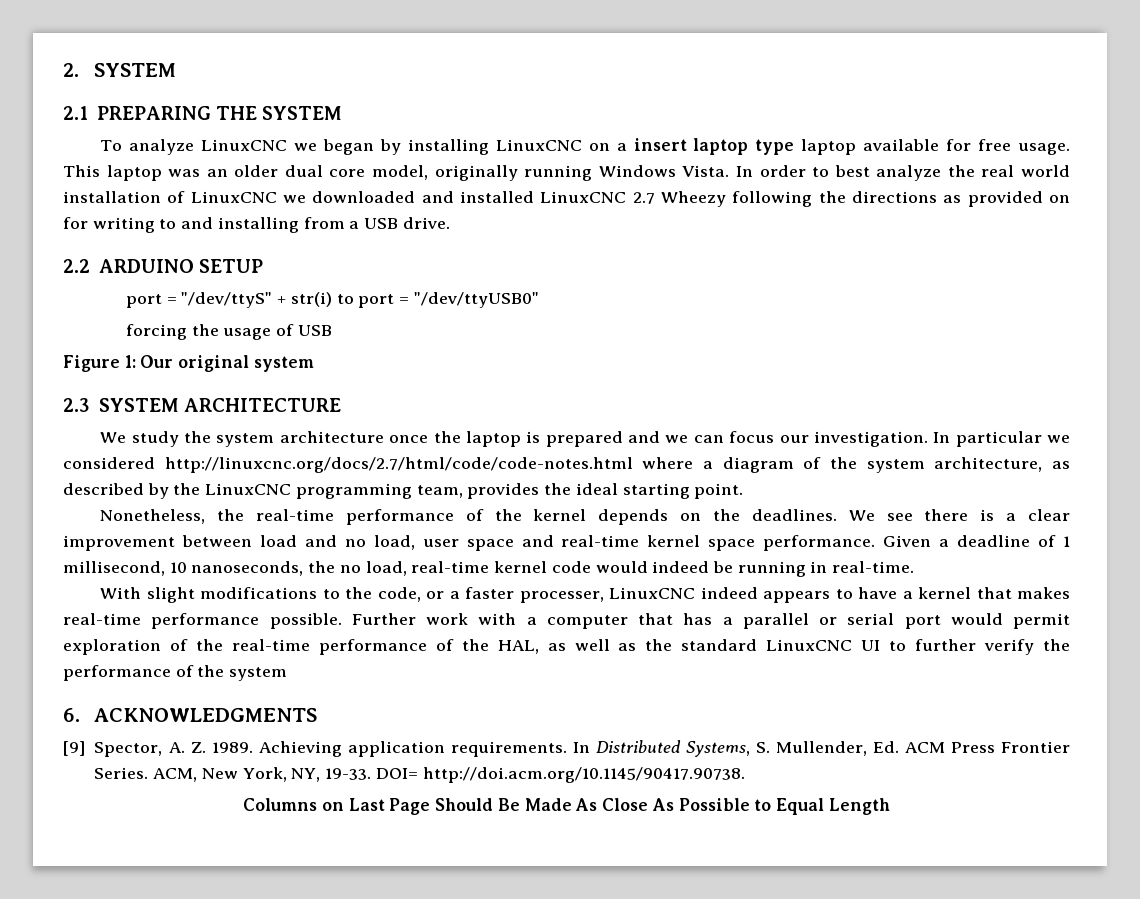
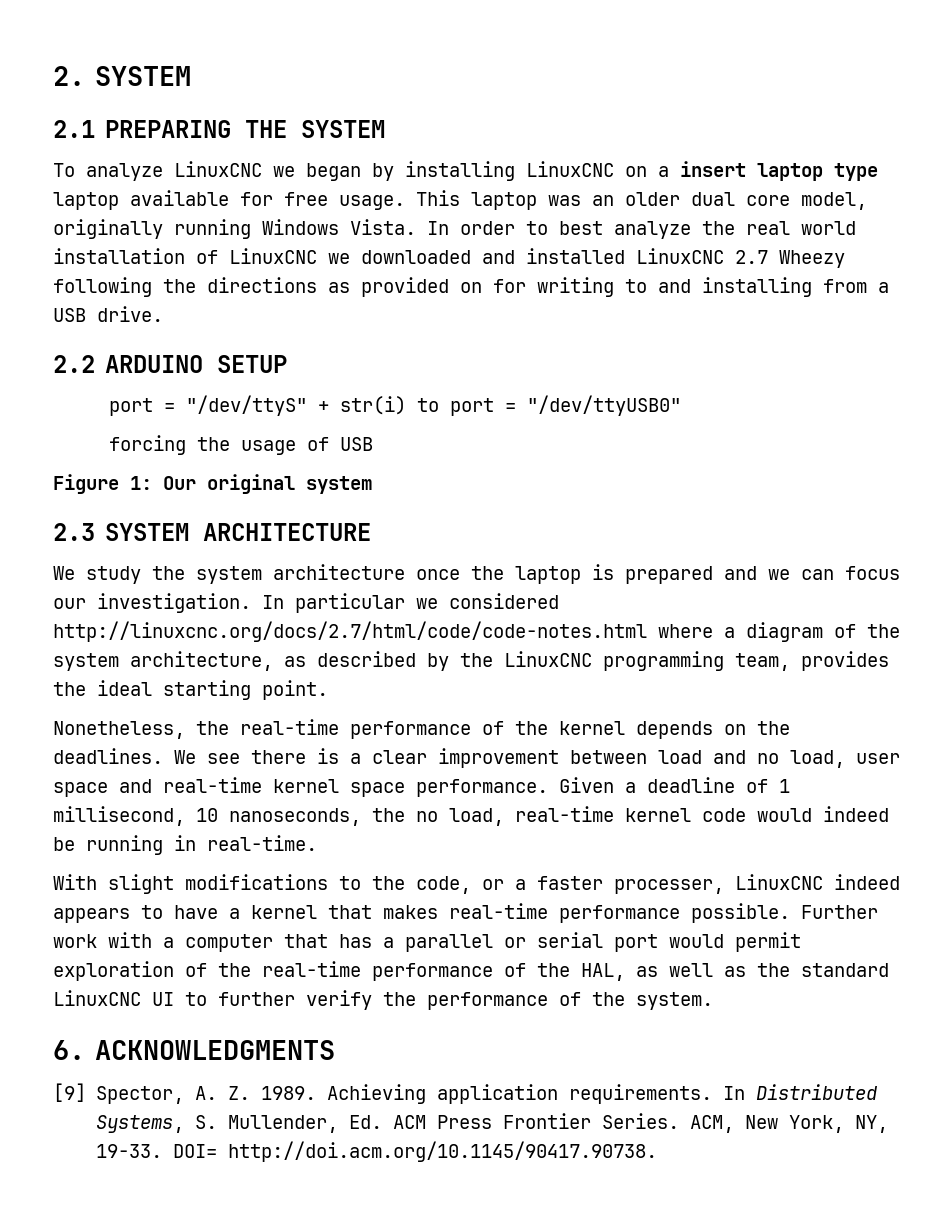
[229,667,288,681] system -> [636,992,713,1010] system.
[243,798,890,815] // Columns on Last Page Should Be Made As Close As Possible to Equal Length -> (657, 1151) none

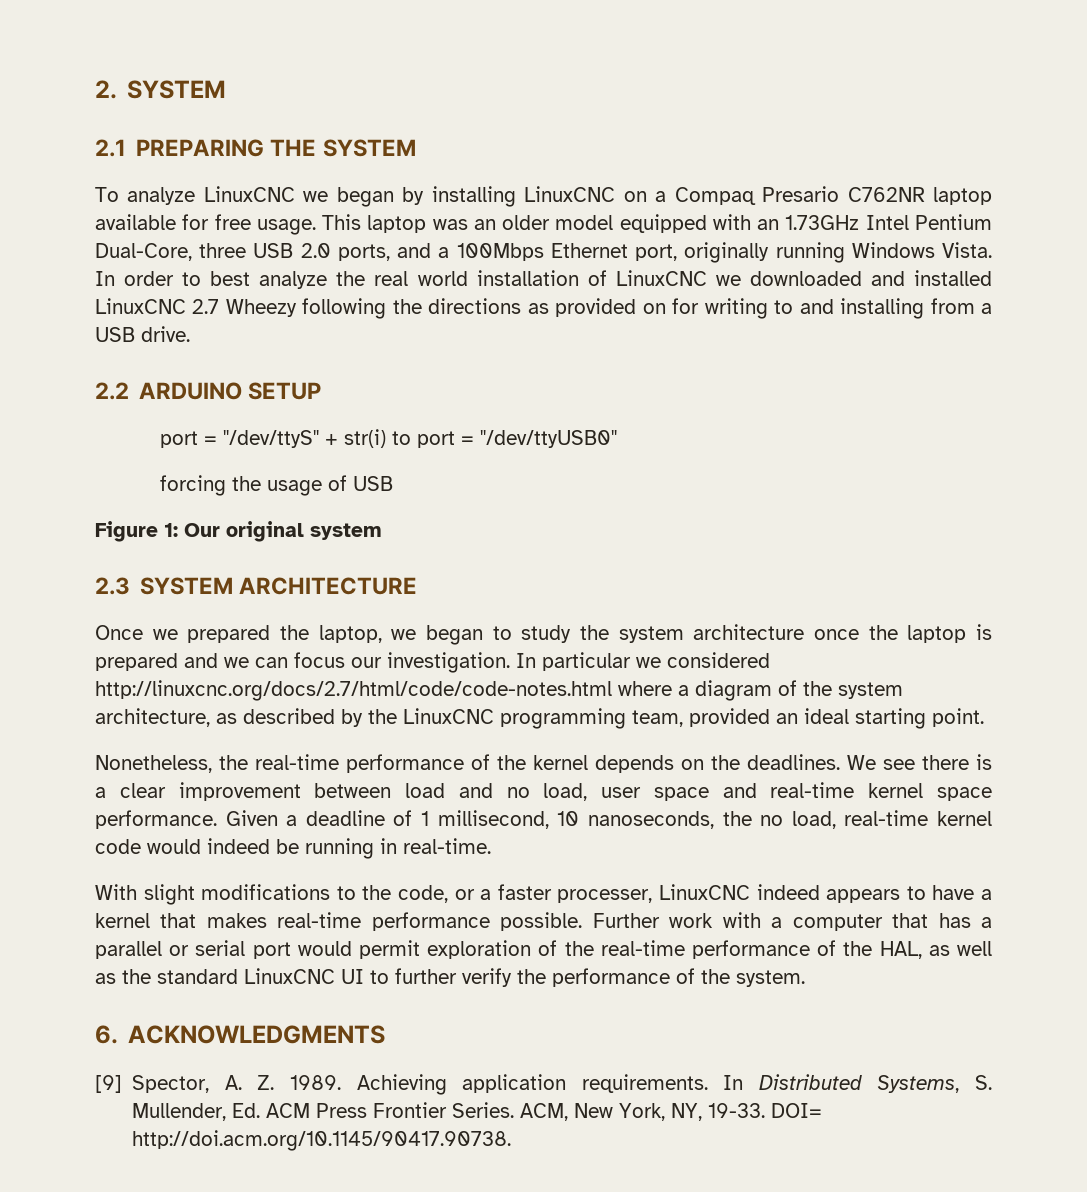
[680,161,878,181] insert laptop type -> [674,186,925,205] Compaq Presario C762NR
[691,192,867,210] dual core model, -> [555,214,992,233] [95,243,678,261] model equipped with an 1.73GHz Intel Pentium Dual-Core, three USB 2.0 ports, and a 100Mbps Ethernet port,
[53,566,75,580] We -> [95,625,512,645] Once we prepared the laptop, we began to
[801,651,889,671] [53,682,86,696] provides the -> [689,708,798,727] provided an

